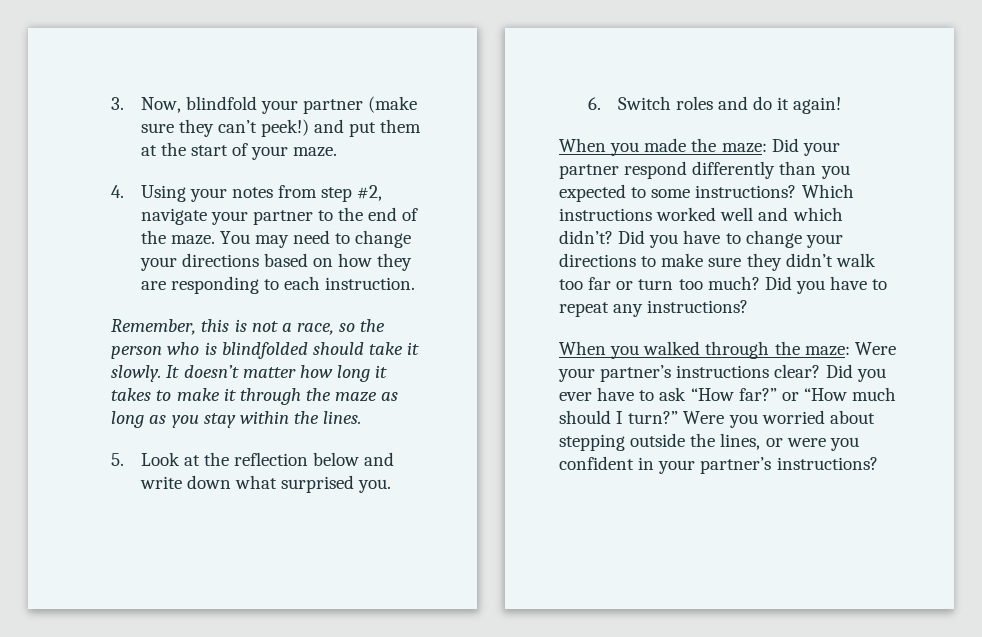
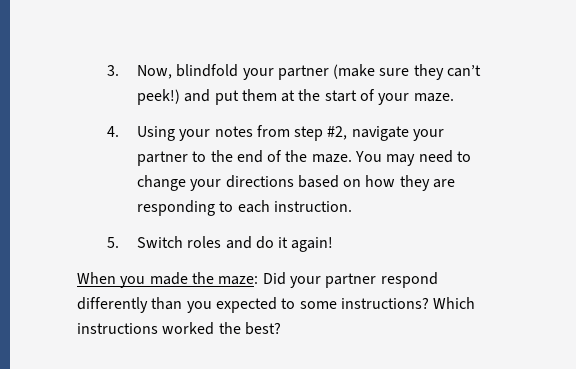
[111,319,386,335] [111,342,420,359] [111,365,388,382] [111,388,399,405] [111,411,362,428] [111,452,395,466] [139,475,392,493] [588,97,602,110] Remember, this is not a race, so the person who is blindfolded should take it slowly. It doesn’t matter how long it takes to make it through the maze as long as you stay within the lines. // 5. Look at the reflection below and write down what surprised you. // 6. -> [106,237,119,248] 5.
[720,207,843,221] [559,230,843,248] [559,253,876,271] [559,276,888,294] [559,300,749,317] [559,341,896,359] [558,364,886,382] [559,387,897,401] [559,410,875,428] [559,433,859,451] [559,456,878,474] well and which didn’t? Did you have to change your directions to make sure they didn’t walk too far or turn too much? Did you have to repeat any instructions? // When you walked through the maze: Were your partner’s instructions clear? Did you ever have to ask “How far?” or “How much should I turn?” Were you worried about stepping outside the lines, or were you confident in your partner’s instructions? -> [218,322,281,335] the best?

